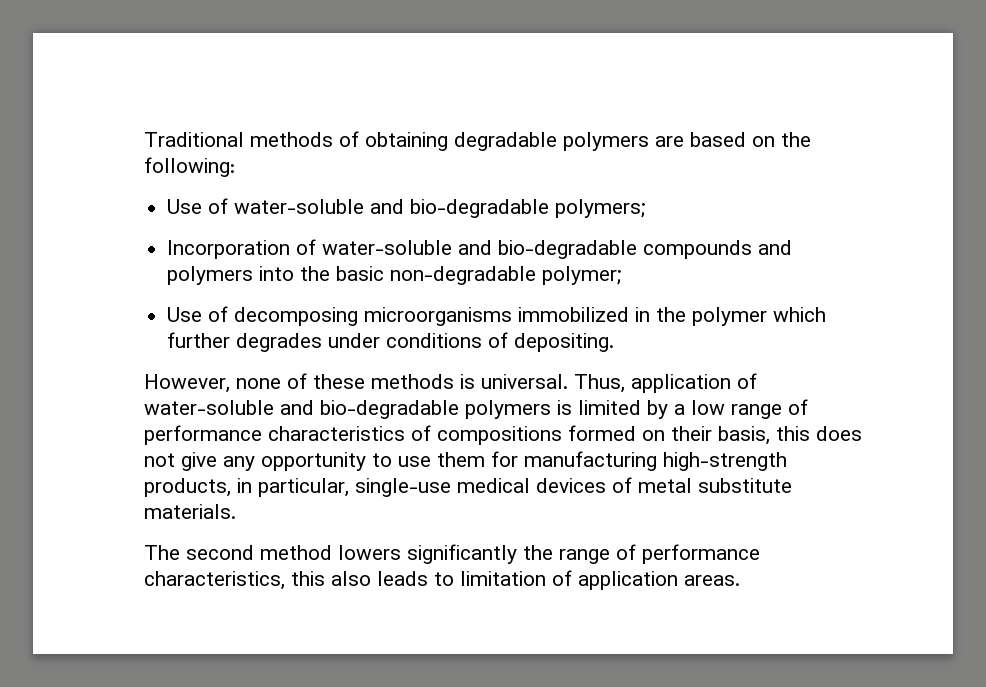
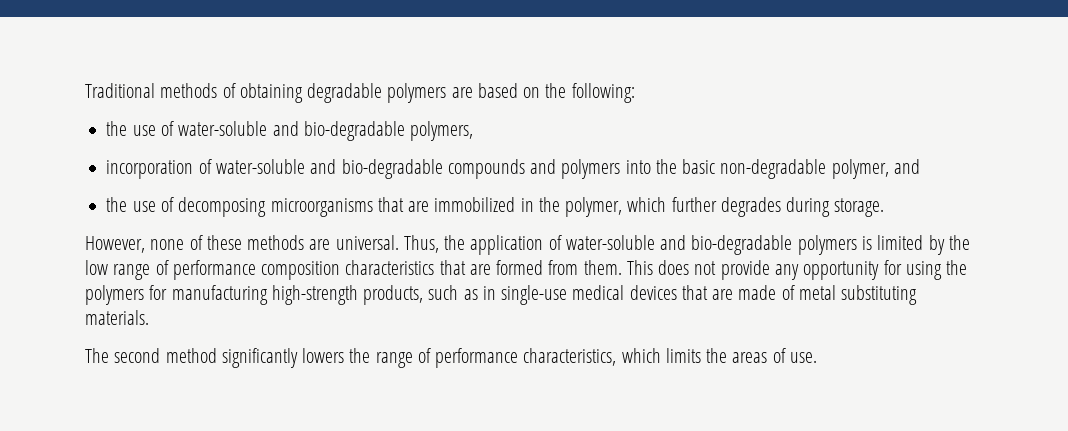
[167,198,646,218] [167,240,291,259] Use of water-soluble and bio-degradable polymers; // Incorporation -> [106,121,474,141] [106,160,194,179] the use of water-soluble and bio-degradable polymers, // incorporation
[542,266,622,285] [167,307,203,322] polymer; // Use -> [831,159,920,179] [106,197,156,212] polymer, and // the use
(513, 316) none -> [377,197,430,212] that are
[692,307,768,326] polymer -> [565,197,623,217] polymer,
[328,332,615,352] under conditions of depositing. -> [786,197,885,217] during storage.
[460,374,475,389] is -> [309,239,331,250] are
(625, 383) none -> [444,235,466,250] the
[674,404,685,415] a -> [948,235,970,250] the
[268,425,810,445] characteristics of compositions formed on their basis, this -> [261,260,653,280] composition characteristics that are formed from them. This
[181,452,217,471] give -> [720,260,770,280] provide
[372,451,787,471] [144,478,606,497] to use them for manufacturing high-strength products, in particular, single-use medical devices -> [883,260,968,280] [85,285,777,305] for using the polymers for manufacturing high-strength products, such as in single-use medical devices that are made
[698,478,792,493] substitute -> [841,285,918,305] substituting
[338,544,517,564] lowers significantly -> [221,348,345,368] significantly lowers
[291,570,740,590] this also leads to limitation of application areas. -> [621,348,817,363] which limits the areas of use.

